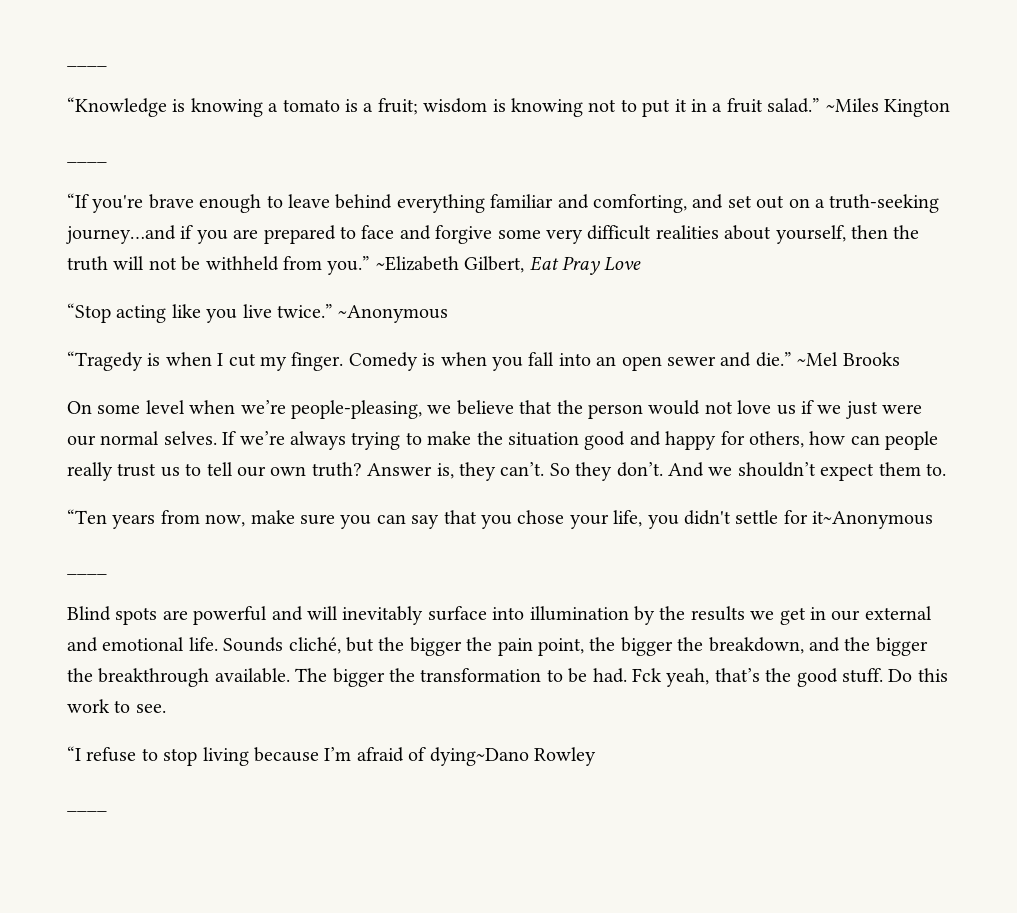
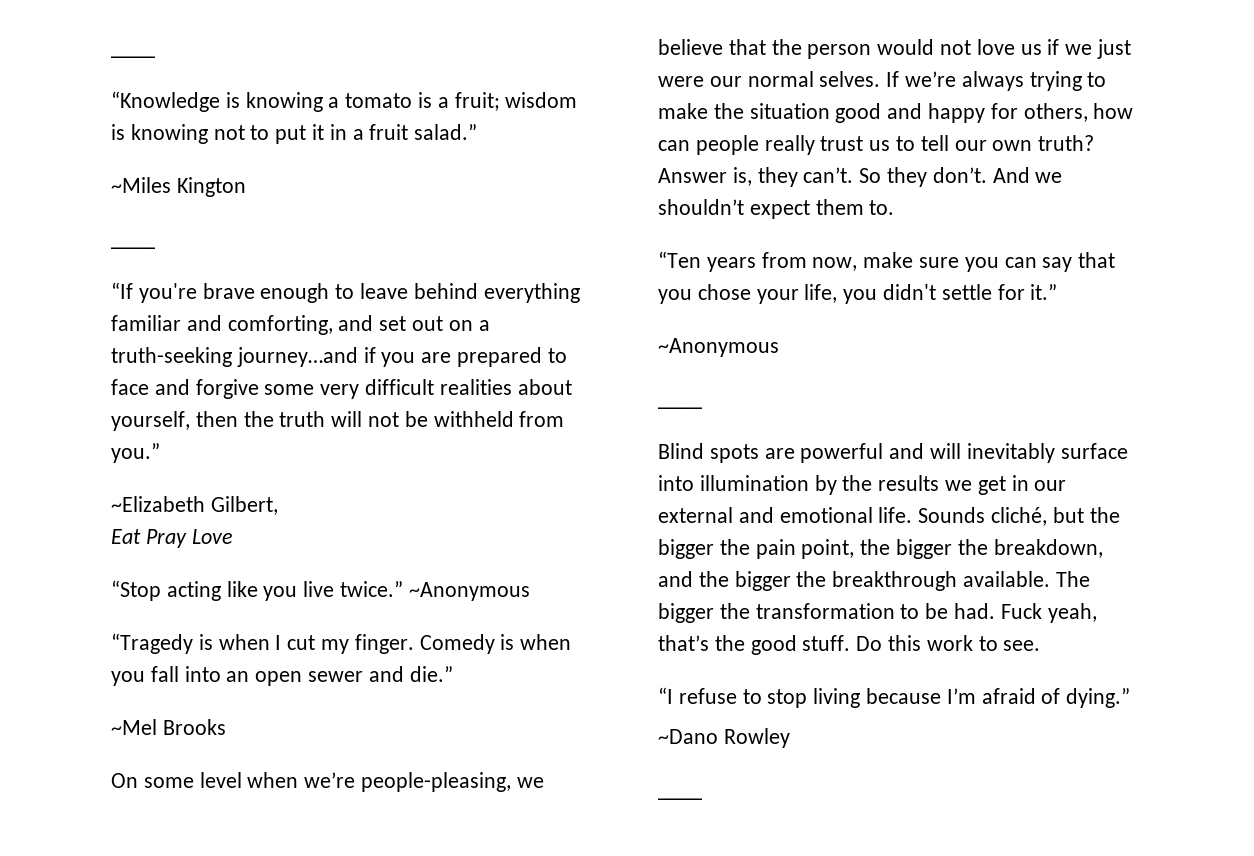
(821, 105) none -> (478, 132) //
(371, 265) none -> (160, 453) //
(525, 264) none -> (278, 505) //
(792, 359) none -> (453, 674) //
[812,511,934,529] it~Anonymous -> [1030,284,1058,300] [658,338,779,357] it.” // ~Anonymous
[631,668,662,682] Fck -> [1000,603,1042,619] Fuck
[429,747,529,766] dying~Dano -> [1066,688,1131,708] [658,729,718,744] dying.” // ~Dano

